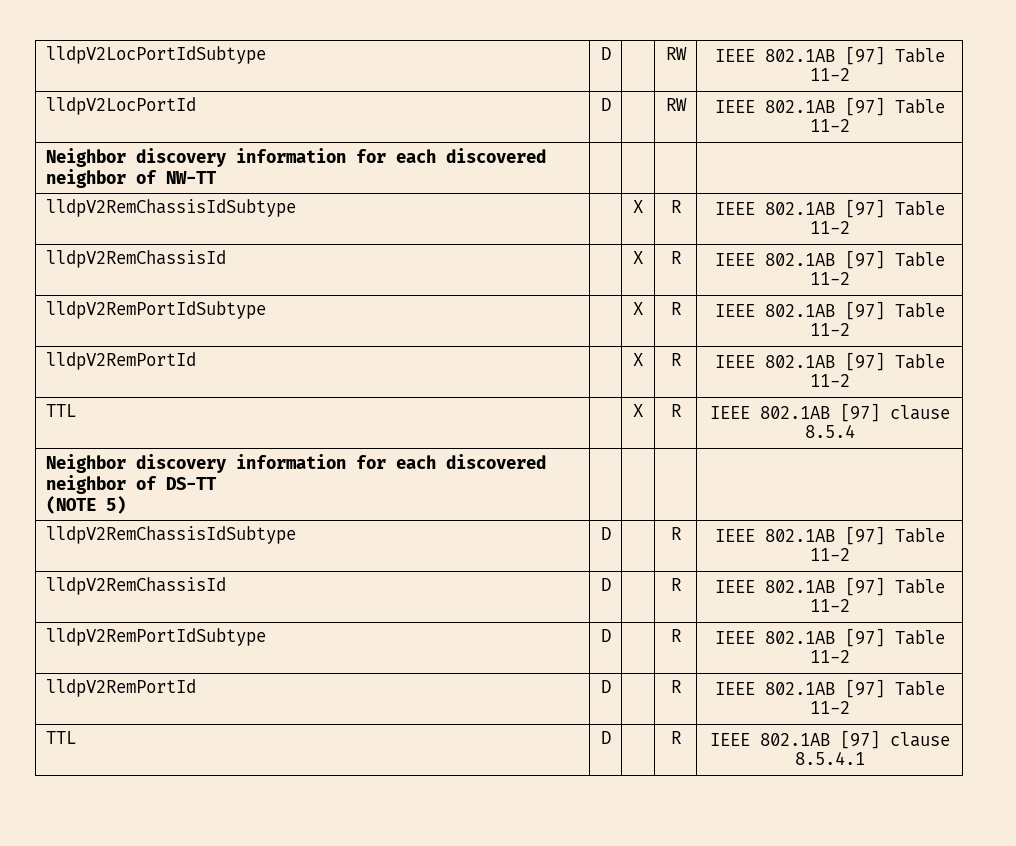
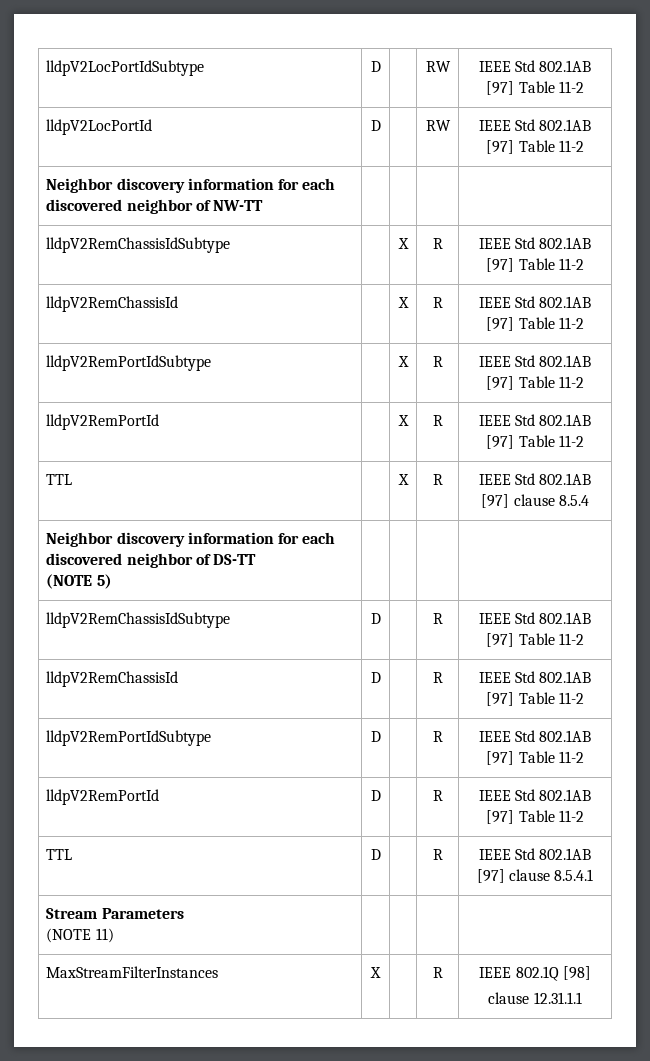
(755, 55) none -> [515,60,535,72] Std
(755, 106) none -> [515,119,535,131] Std
(755, 208) none -> [515,237,535,249] Std
(755, 259) none -> [515,296,535,308] Std
(755, 310) none -> [515,355,535,367] Std
(755, 361) none -> [515,414,535,426] Std
(750, 412) none -> [515,473,535,485] Std
(755, 535) none -> [515,612,535,624] Std
(755, 586) none -> [515,671,535,683] Std
(755, 637) none -> [515,730,535,742] Std
(755, 688) none -> [515,789,535,801] Std
(750, 739) none -> [515,848,535,860] Std
(865, 758) none -> [46,908,184,919] [46,928,114,943] [46,966,219,978] [370,967,381,978] [432,967,443,978] [479,966,591,981] [488,992,582,1004] // Stream Parameters // (NOTE 11) | | | | // MaxStreamFilterInstances | X | | R | IEEE 802.1Q [98] // clause 12.31.1.1

